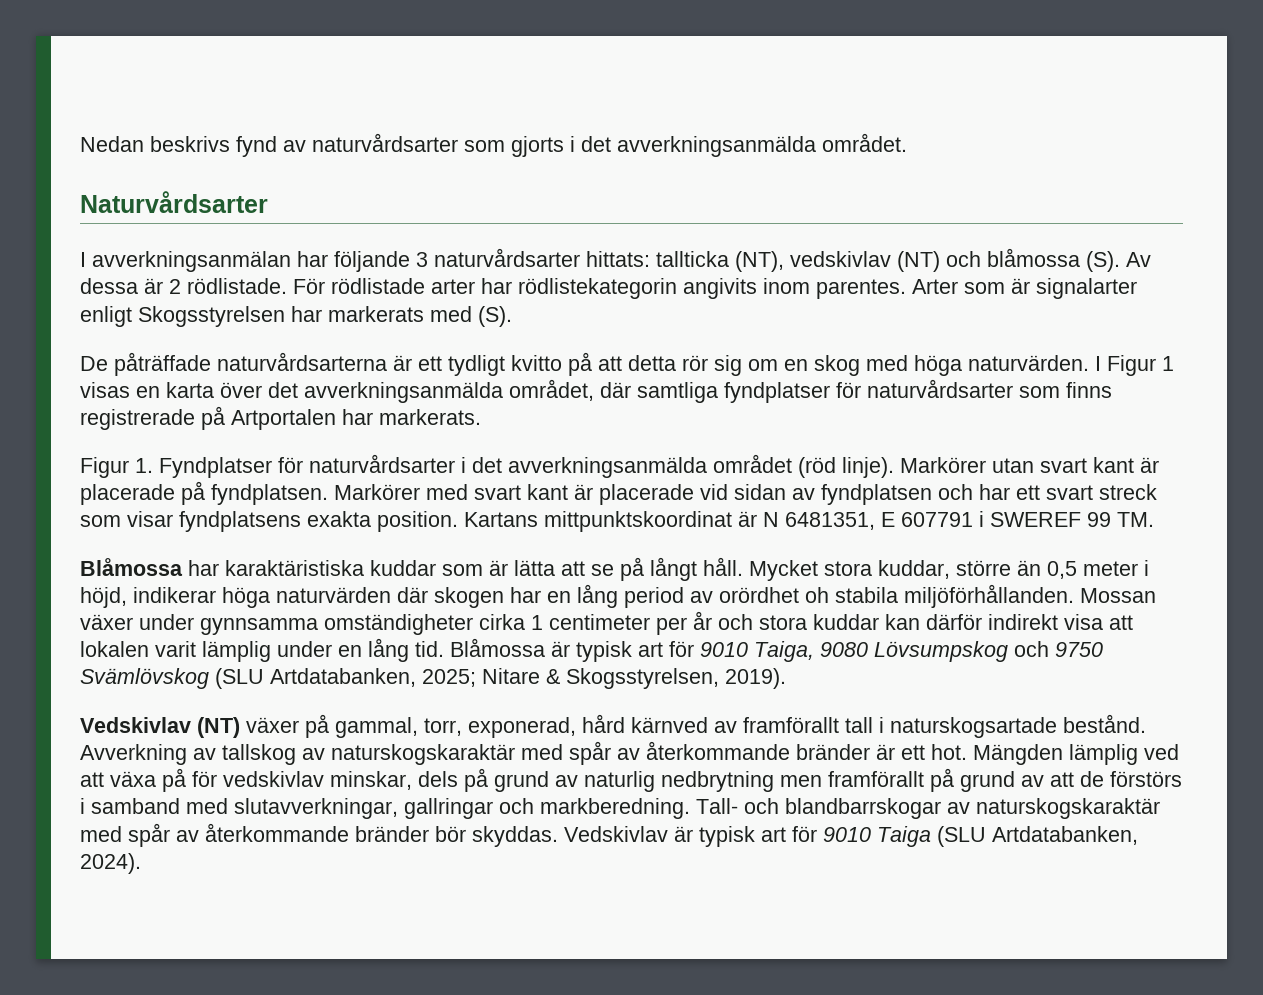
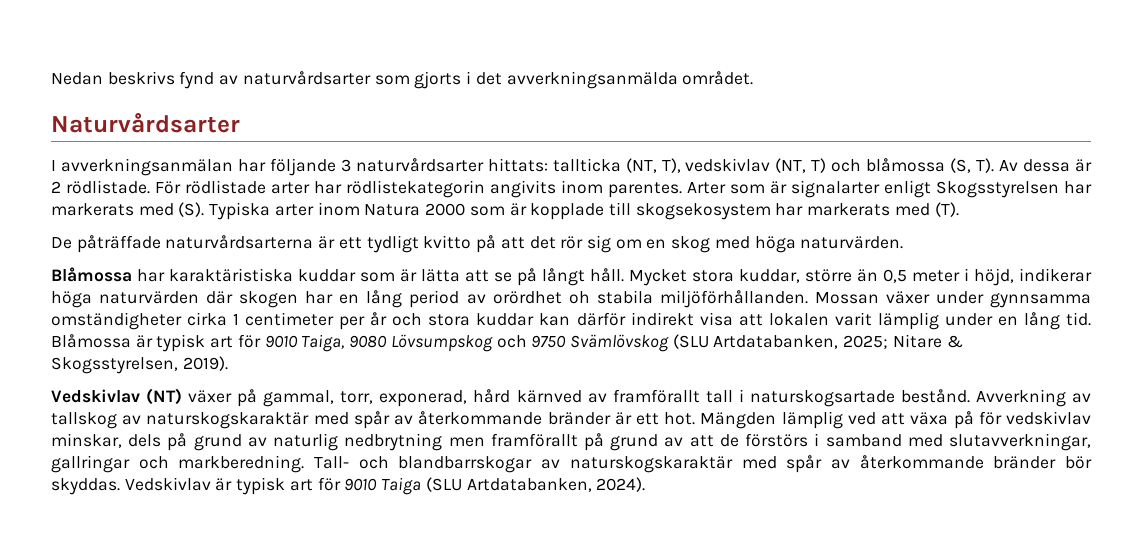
[735,248,1120,272] (NT), vedskivlav (NT) och blåmossa (S). -> [625,158,995,173] (NT, T), vedskivlav (NT, T) och blåmossa (S, T).
(512, 316) none -> [209,202,959,220] Typiska arter inom Natura 2000 som är kopplade till skogsekosystem har markerats med (T).
[628,355,676,371] detta -> [529,236,556,249] det
[1095,355,1174,376] [80,379,1112,403] [80,406,481,430] [80,454,1159,478] [80,481,1157,505] [80,511,1154,532] I Figur 1 visas en karta över det avverkningsanmälda området, där samtliga fyndplatser för naturvårdsarter som finns registrerade på Artportalen har markerats. // Figur 1. Fyndplatser för naturvårdsarter i det avverkningsanmälda området (röd linje). Markörer utan svart kant är placerade på fyndplatsen. Markörer med svart kant är placerade vid sidan av fyndplatsen och har ett svart streck som visar fyndplatsens exakta position. Kartans mittpunktskoordinat är N 6481351, E 607791 i SWEREF 99 TM. -> (904, 242) none

